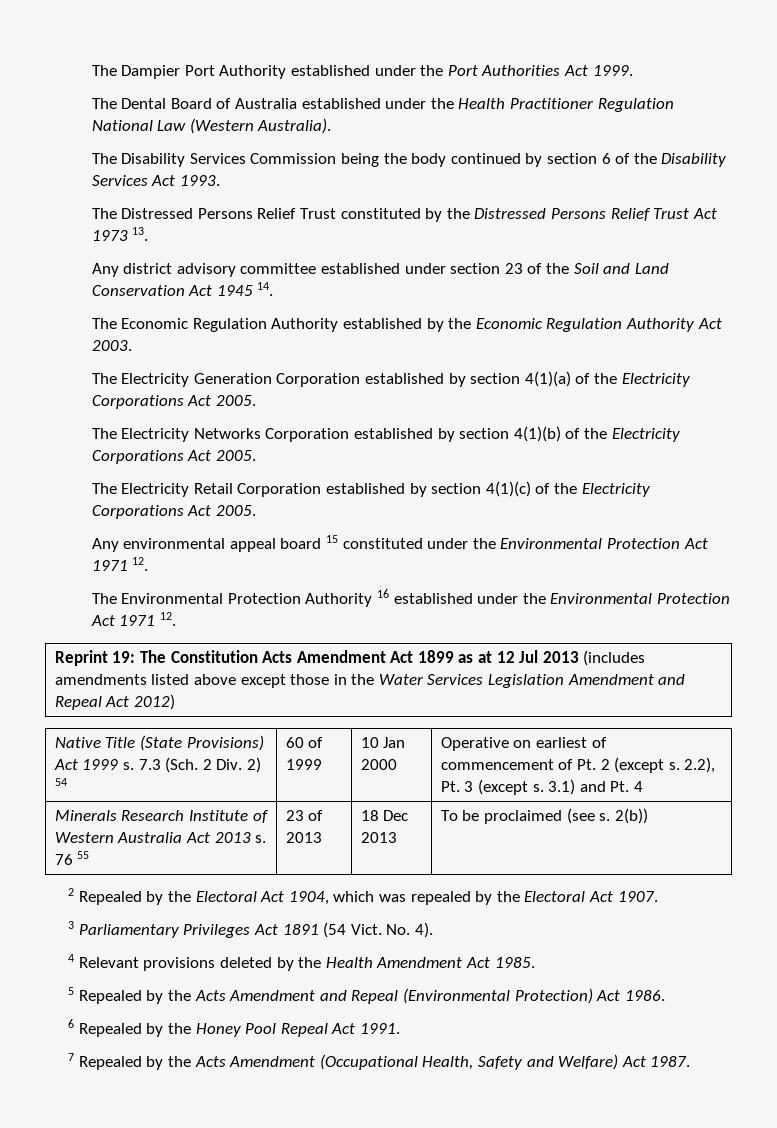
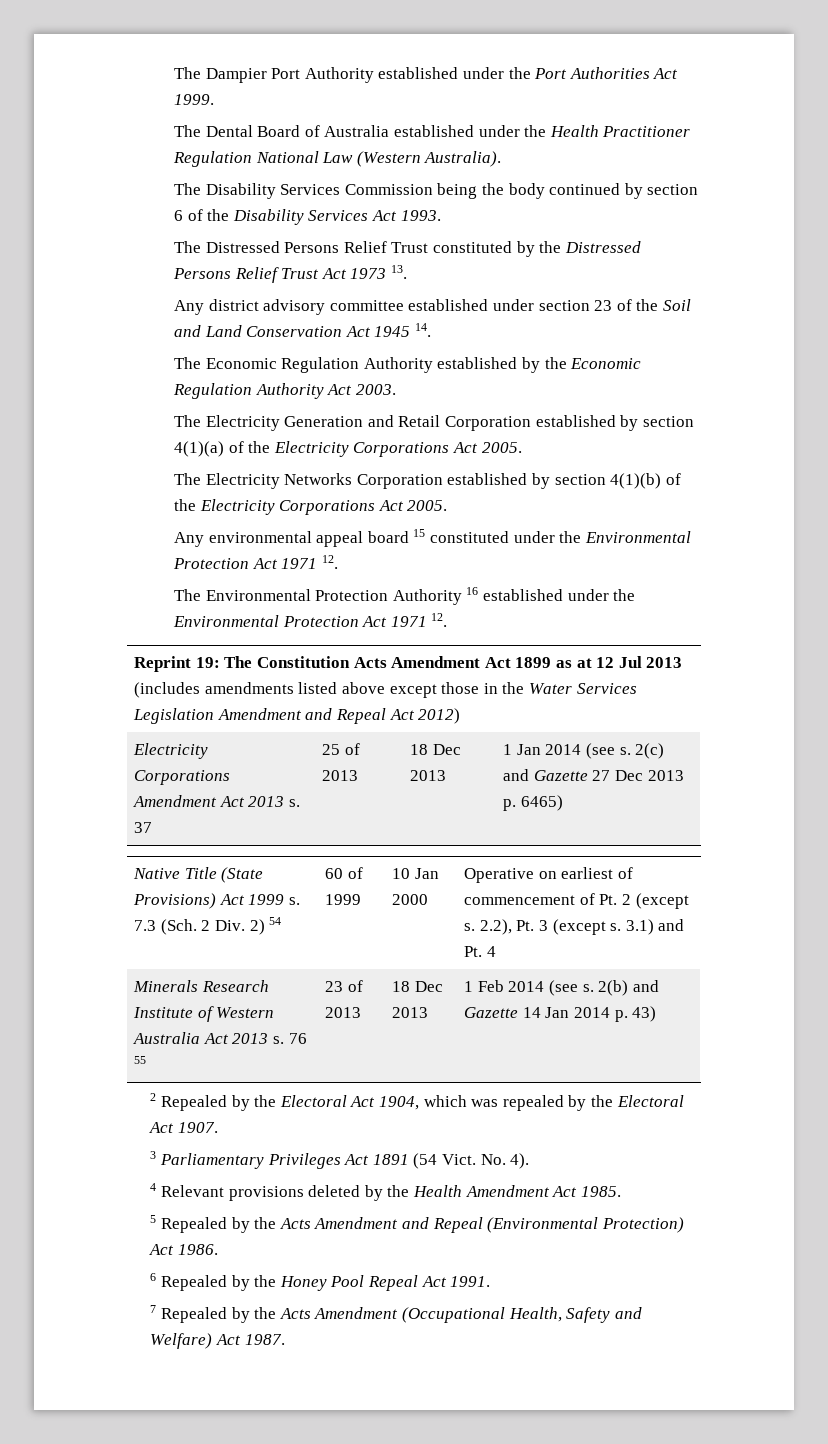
(272, 378) none -> [367,415,441,427] and Retail
[91,481,650,497] [91,505,256,519] // The Electricity Retail Corporation established by section 4(1)(c) of the Electricity Corporations Act 2005. -> (448, 505) none
(175, 702) none -> [133,743,209,759] [134,770,231,785] [133,795,300,807] [134,822,153,833] [322,743,360,755] [322,770,359,781] [410,744,461,755] [410,770,447,781] [503,743,665,759] [503,769,684,781] [503,795,563,811] // Electricity Corporations Amendment Act 2013 s. 37 | 25 of 2013 | 18 Dec 2013 | 1 Jan 2014 (see s. 2(c) and Gazette 27 Dec 2013 p. 6465)
[440,808,648,824] To be proclaimed (see s. 2(b)) -> [464,980,659,996] [464,1006,657,1022] 1 Feb 2014 (see s. 2(b) and Gazette 14 Jan 2014 p. 43)

